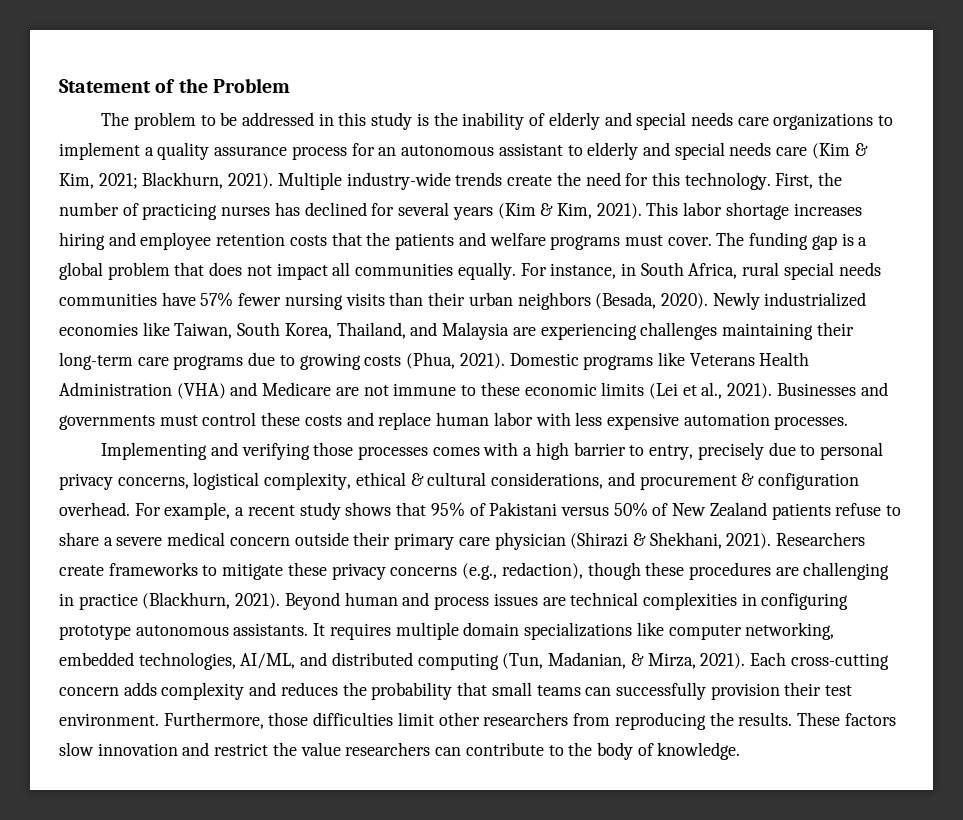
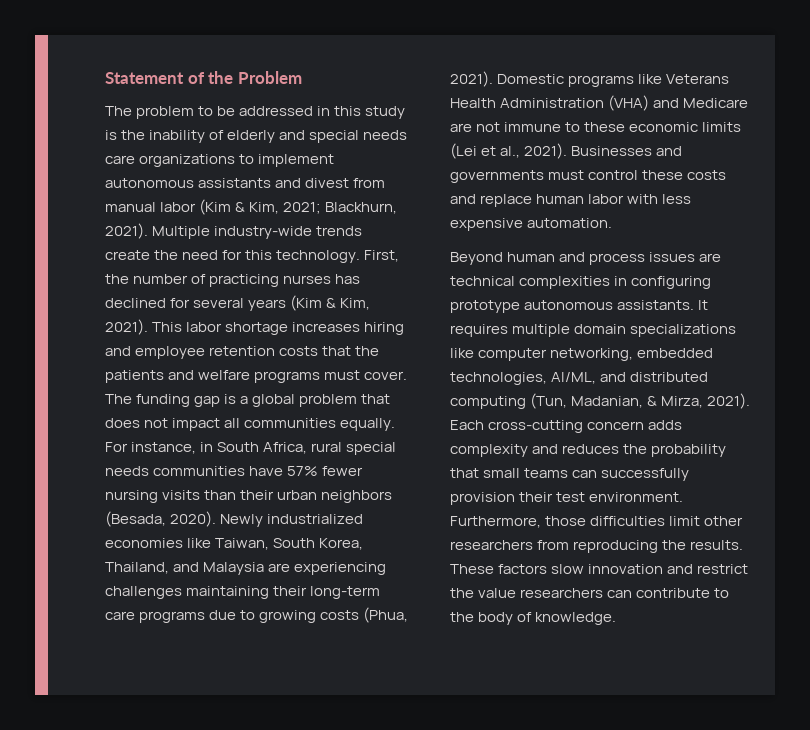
[144,142,808,160] a quality assurance process for an autonomous assistant to elderly and special needs care -> [105,178,386,188] [105,202,197,212] autonomous assistants and divest from manual labor
[683,413,849,430] [101,442,883,460] [59,472,859,490] [59,502,902,520] [59,532,866,550] [59,562,890,580] [59,592,281,610] automation processes. // Implementing and verifying those processes comes with a high barrier to entry, precisely due to personal privacy concerns, logistical complexity, ethical & cultural considerations, and procurement & configuration overhead. For example, a recent study shows that 95% of Pakistani versus 50% of New Zealand patients refuse to share a severe medical concern outside their primary care physician (Shirazi & Shekhani, 2021). Researchers create frameworks to mitigate these privacy concerns (e.g., redaction), though these procedures are challenging in practice (Blackhurn, 2021). -> [527,218,613,228] automation. //

